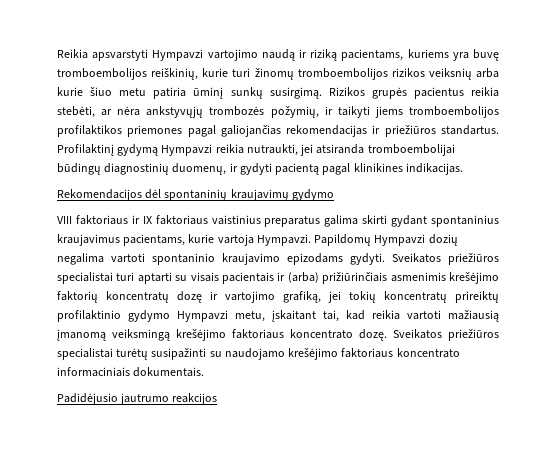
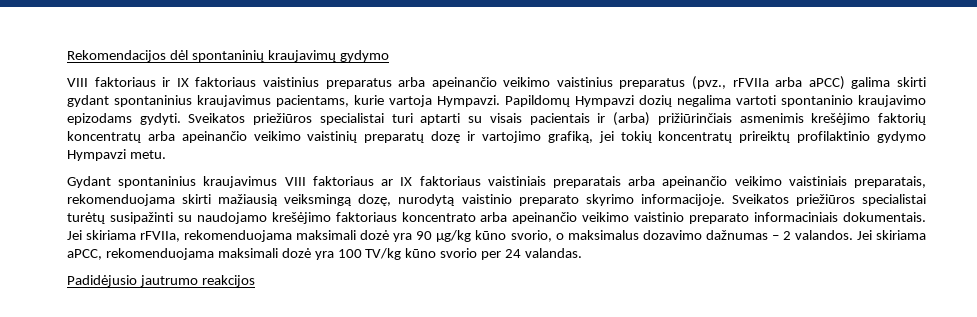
[57,49,499,61] [57,68,499,80] [57,87,500,99] [57,106,499,118] [57,125,499,137] [57,144,455,156] [57,163,463,175] Reikia apsvarstyti Hympavzi vartojimo naudą ir riziką pacientams, kuriems yra buvę tromboembolijos reiškinių, kurie turi žinomų tromboembolijos rizikos veiksnių arba kurie šiuo metu patiria ūminį sunkų susirgimą. Rizikos grupės pacientus reikia stebėti, ar nėra ankstyvųjų trombozės požymių, ir taikyti jiems tromboembolijos profilaktikos priemones pagal galiojančias rekomendacijas ir priežiūros standartus. Profilaktinį gydymą Hympavzi reikia nutraukti, jei atsiranda tromboembolijai būdingų diagnostinių duomenų, ir gydyti pacientą pagal klinikines indikacijas. // -> (67, 56) none
(321, 221) none -> [398,76,845,90] arba apeinančio veikimo vaistinius preparatus (pvz., rFVIIa arba aPCC)
(169, 297) none -> [147,131,425,143] arba apeinančio veikimo vaistinių preparatų
[235,310,499,322] [57,329,387,341] metu, įskaitant tai, kad reikia vartoti mažiausią įmanomą veiksmingą krešėjimo faktoriaus koncentrato dozę. -> [129,150,166,159] [67,176,926,188] [67,194,725,206] metu. // Gydant spontaninius kraujavimus VIII faktoriaus ar IX faktoriaus vaistiniais preparatais arba apeinančio veikimo vaistiniais preparatais, rekomenduojama skirti mažiausią veiksmingą dozę, nurodytą vaistinio preparato skyrimo informacijoje.
[57,367,205,377] informaciniais dokumentais. -> [480,212,926,224] [67,230,926,242] [67,248,583,260] arba apeinančio veikimo vaistinio preparato informaciniais dokumentais. Jei skiriama rFVIIa, rekomenduojama maksimali dozė yra 90 μg/kg kūno svorio, o maksimalus dozavimo dažnumas – 2 valandos. Jei skiriama aPCC, rekomenduojama maksimali dozė yra 100 TV/kg kūno svorio per 24 valandas.

